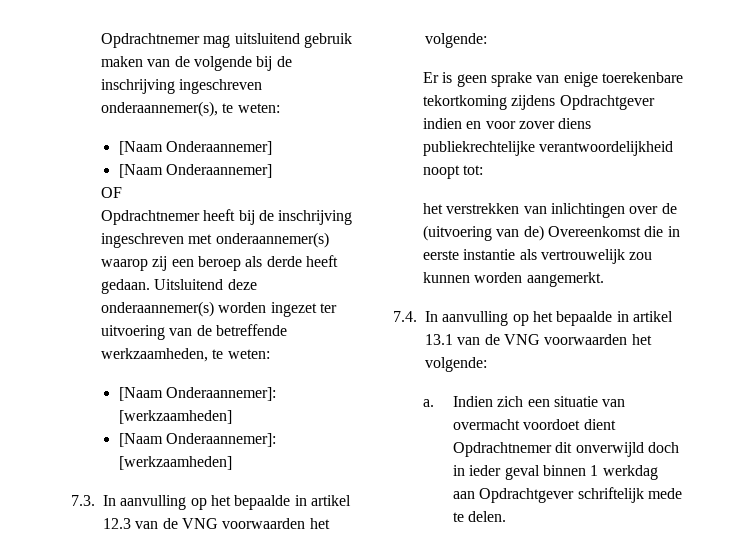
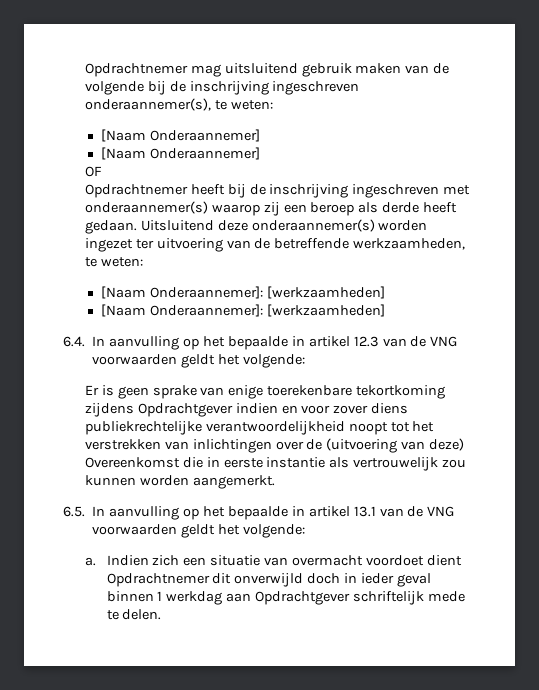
[71,495,95,506] 7.3. -> [63,336,85,347] 6.4.
(306, 523) none -> [181,354,216,368] geldt
[463,165,484,175] tot: // -> [390,422,410,432] tot
[523,225,544,241] de) -> [429,438,465,451] deze)
[393,311,417,322] 7.4. -> [63,506,85,517] 6.5.
(628, 339) none -> [181,524,216,538] geldt

